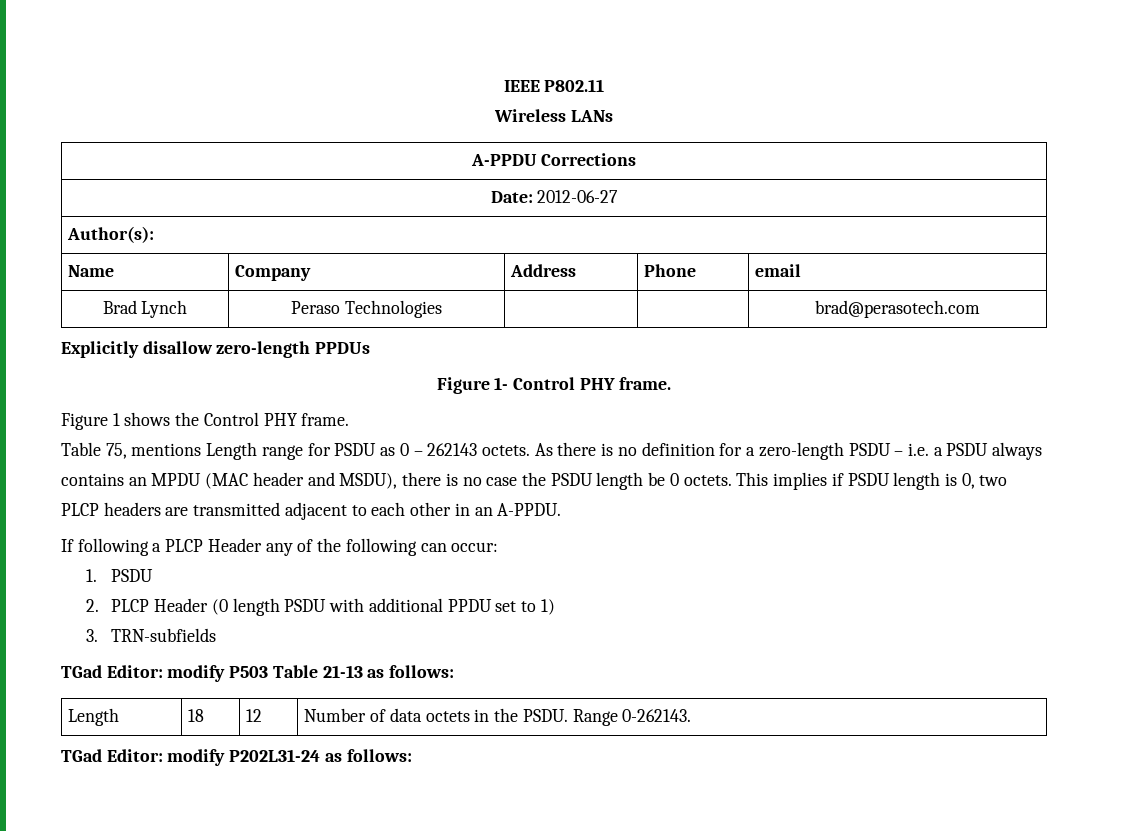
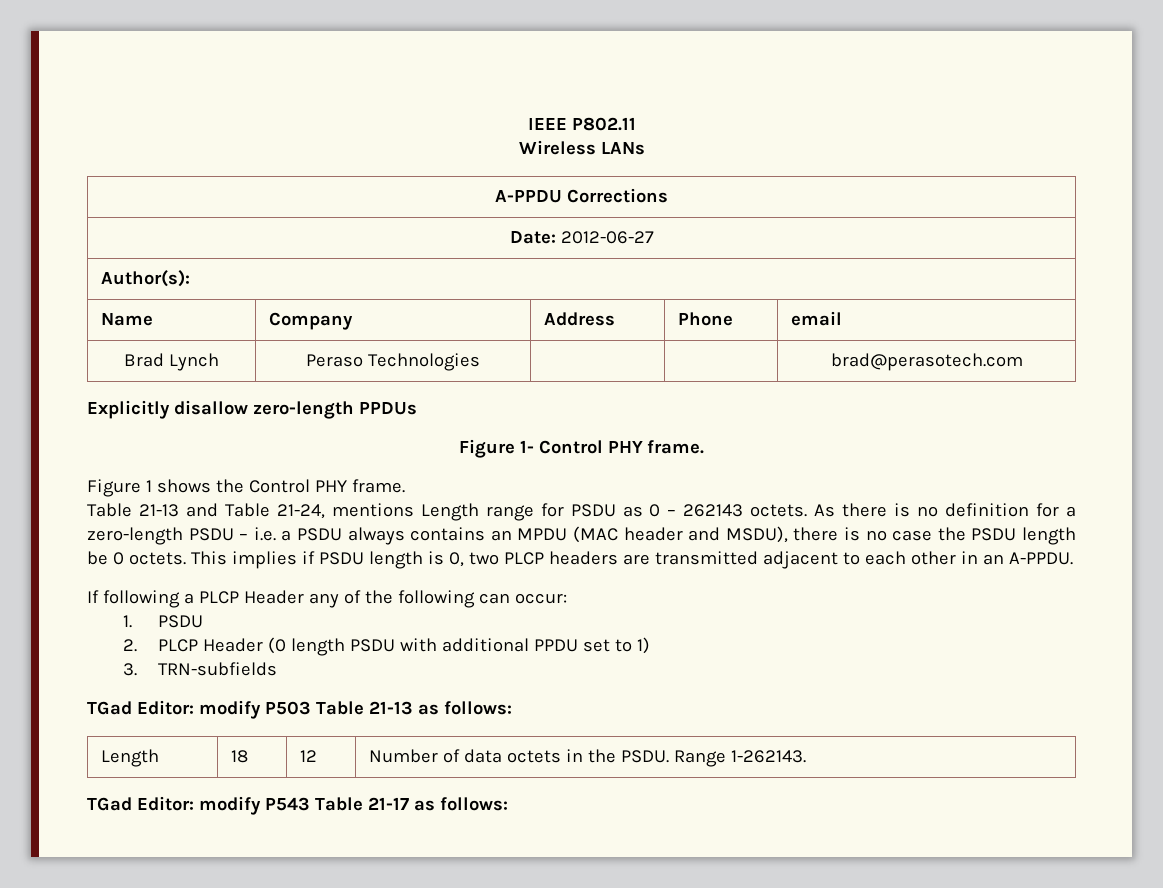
[105,443,127,459] 75, -> [138,503,325,519] 21-13 and Table 21-24,
[622,709,692,722] [61,749,321,766] 0-262143. // TGad Editor: modify P202L31-24 -> [730,750,806,763] [87,796,409,815] 1-262143. // TGad Editor: modify P543 Table 21-17

